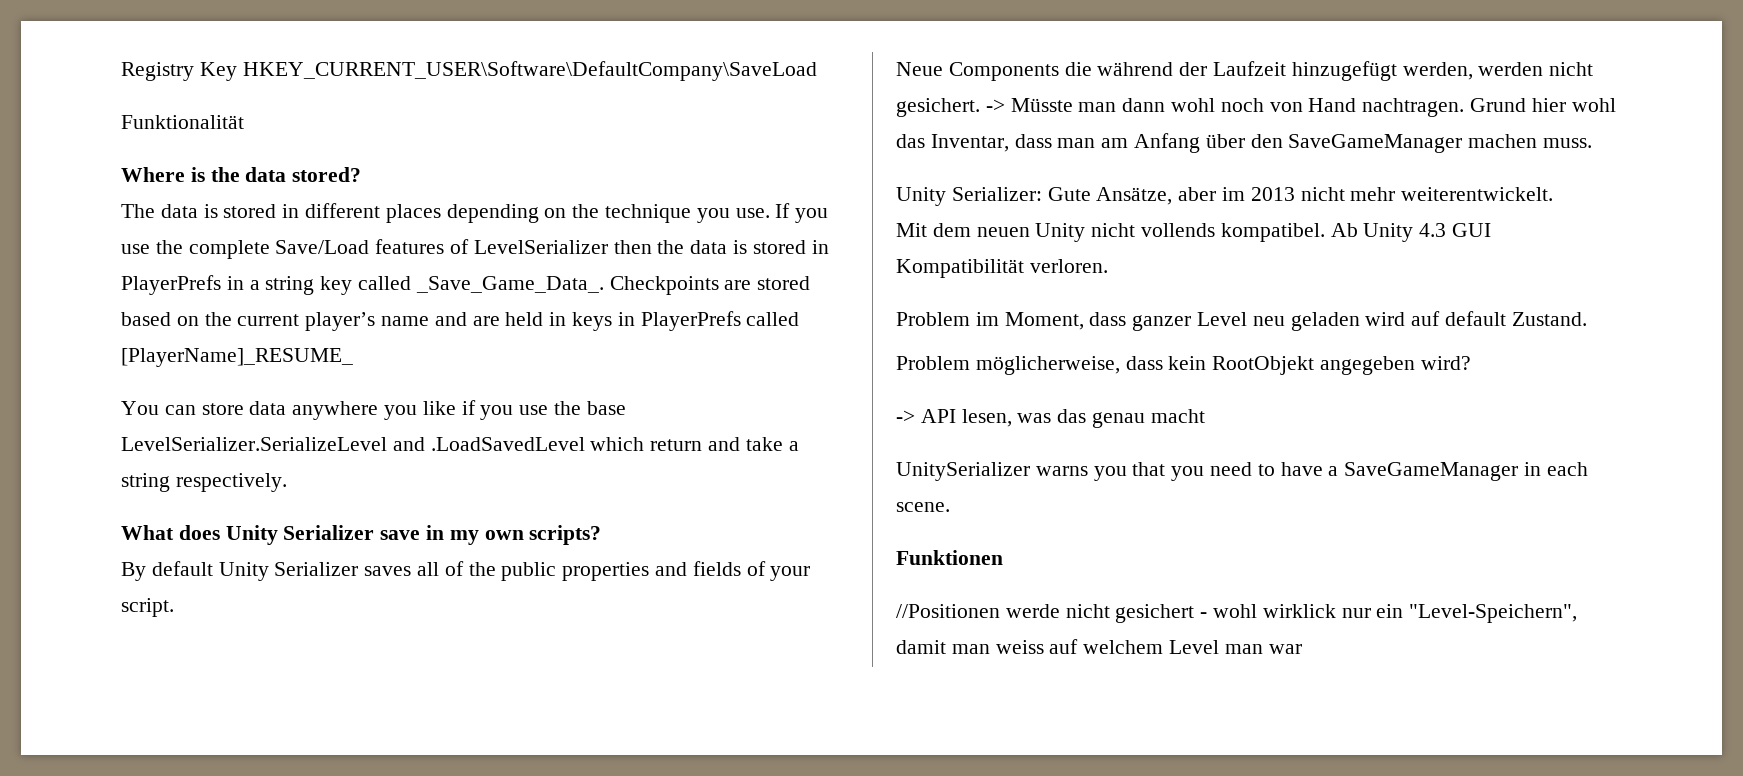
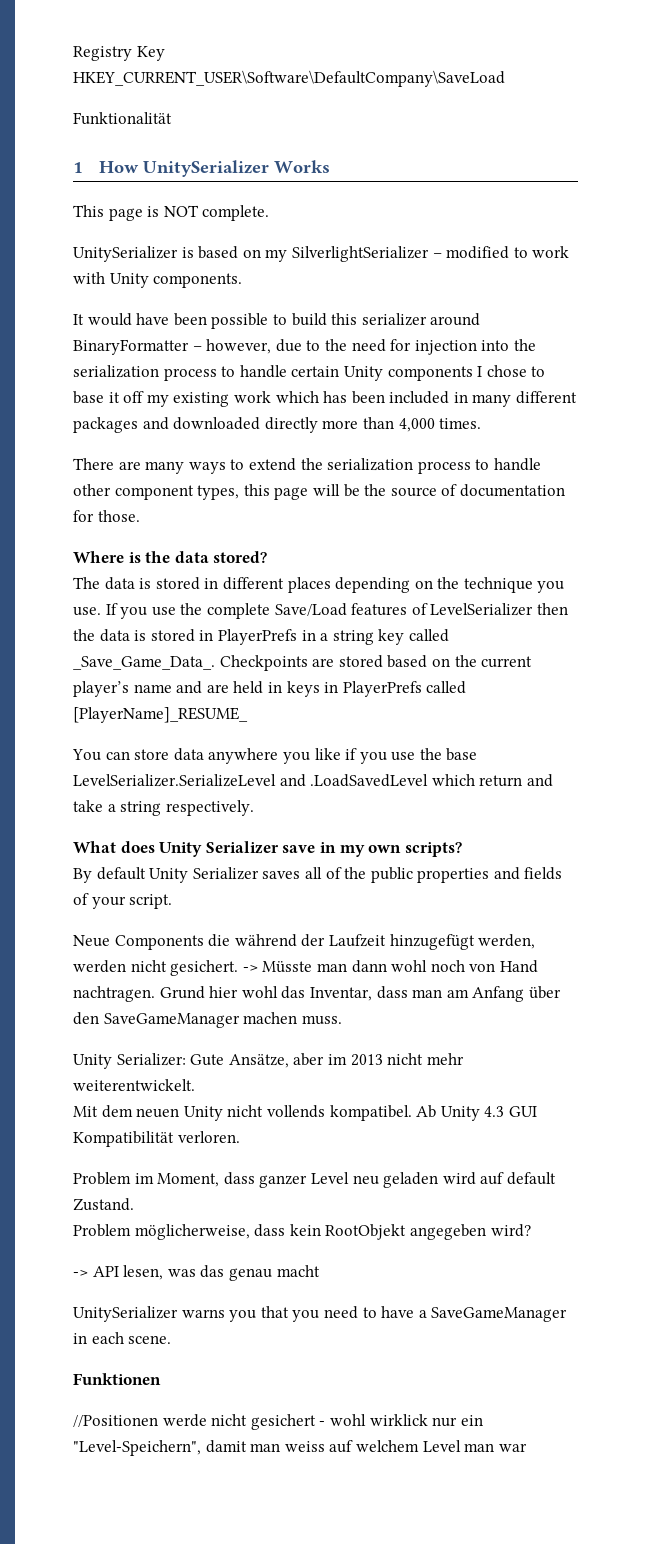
(244, 122) none -> [73,160,331,177] [73,205,270,221] [73,246,570,262] [73,272,243,288] [73,313,481,329] [73,339,536,355] [73,365,546,381] [73,391,578,407] [73,417,482,433] [73,458,541,474] [73,484,565,500] [73,510,140,522] // 1 How UnitySerializer Works // This page is NOT complete. // UnitySerializer is based on my SilverlightSerializer – modified to work with Unity components. // It would have been possible to build this serializer around BinaryFormatter – however, due to the need for injection into the serialization process to handle certain Unity components I chose to base it off my existing work which has been included in many different packages and downloaded directly more than 4,000 times. // There are many ways to extend the serialization process to handle other component types, this page will be the source of documentation for those.

